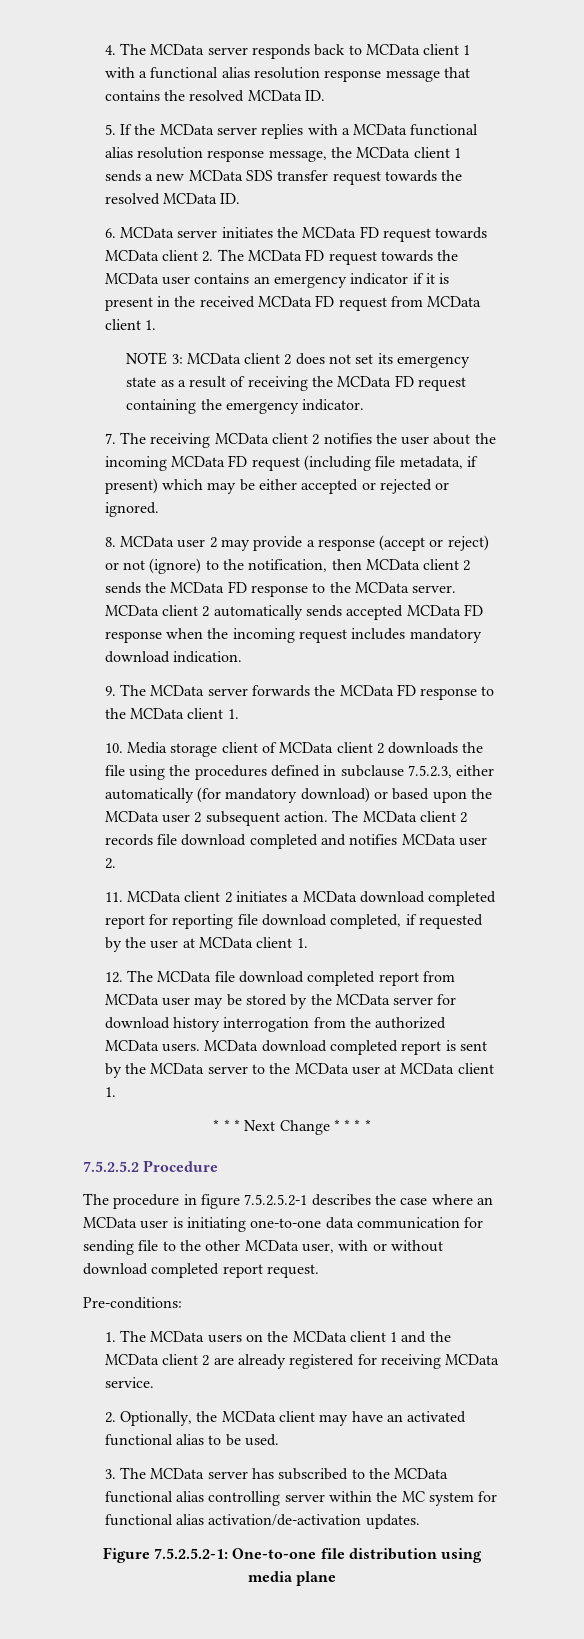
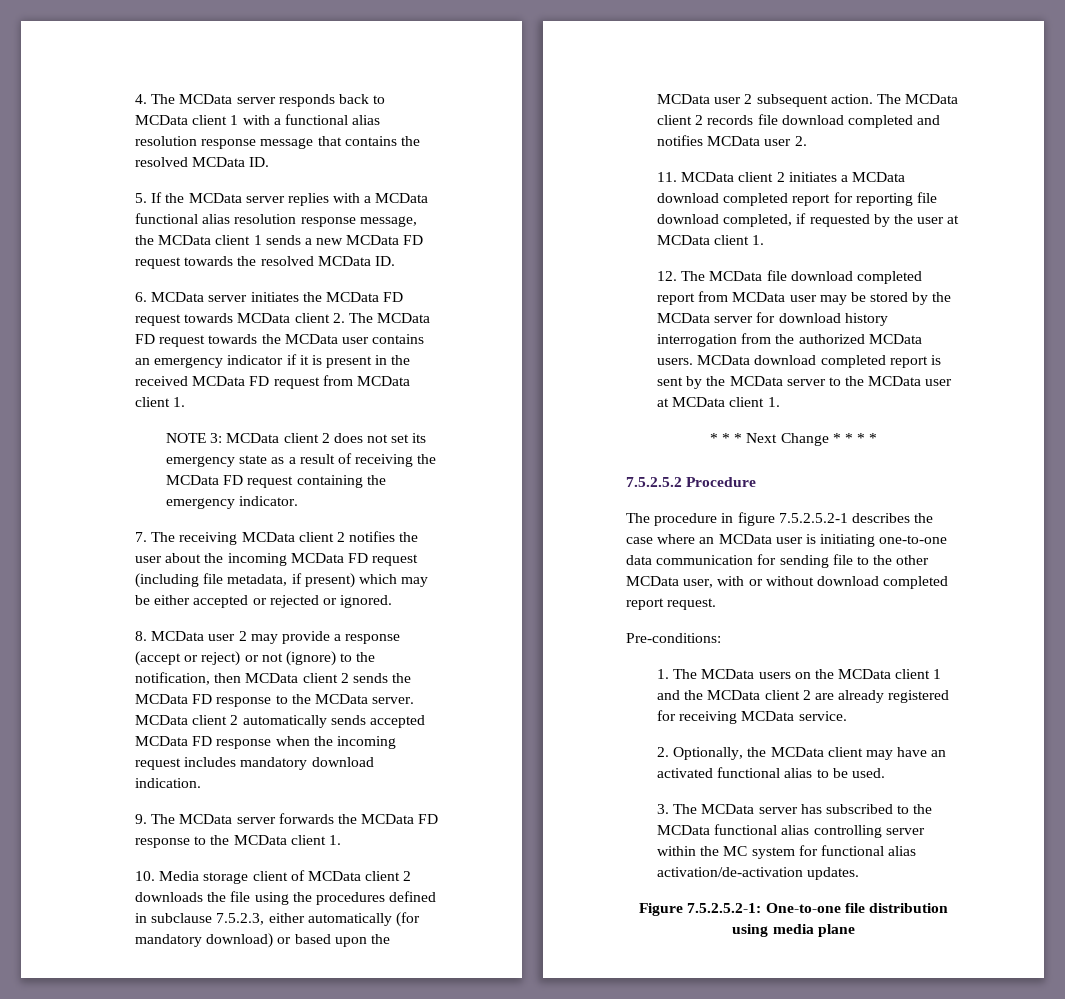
[245,170,329,181] SDS transfer -> [403,235,424,245] FD

